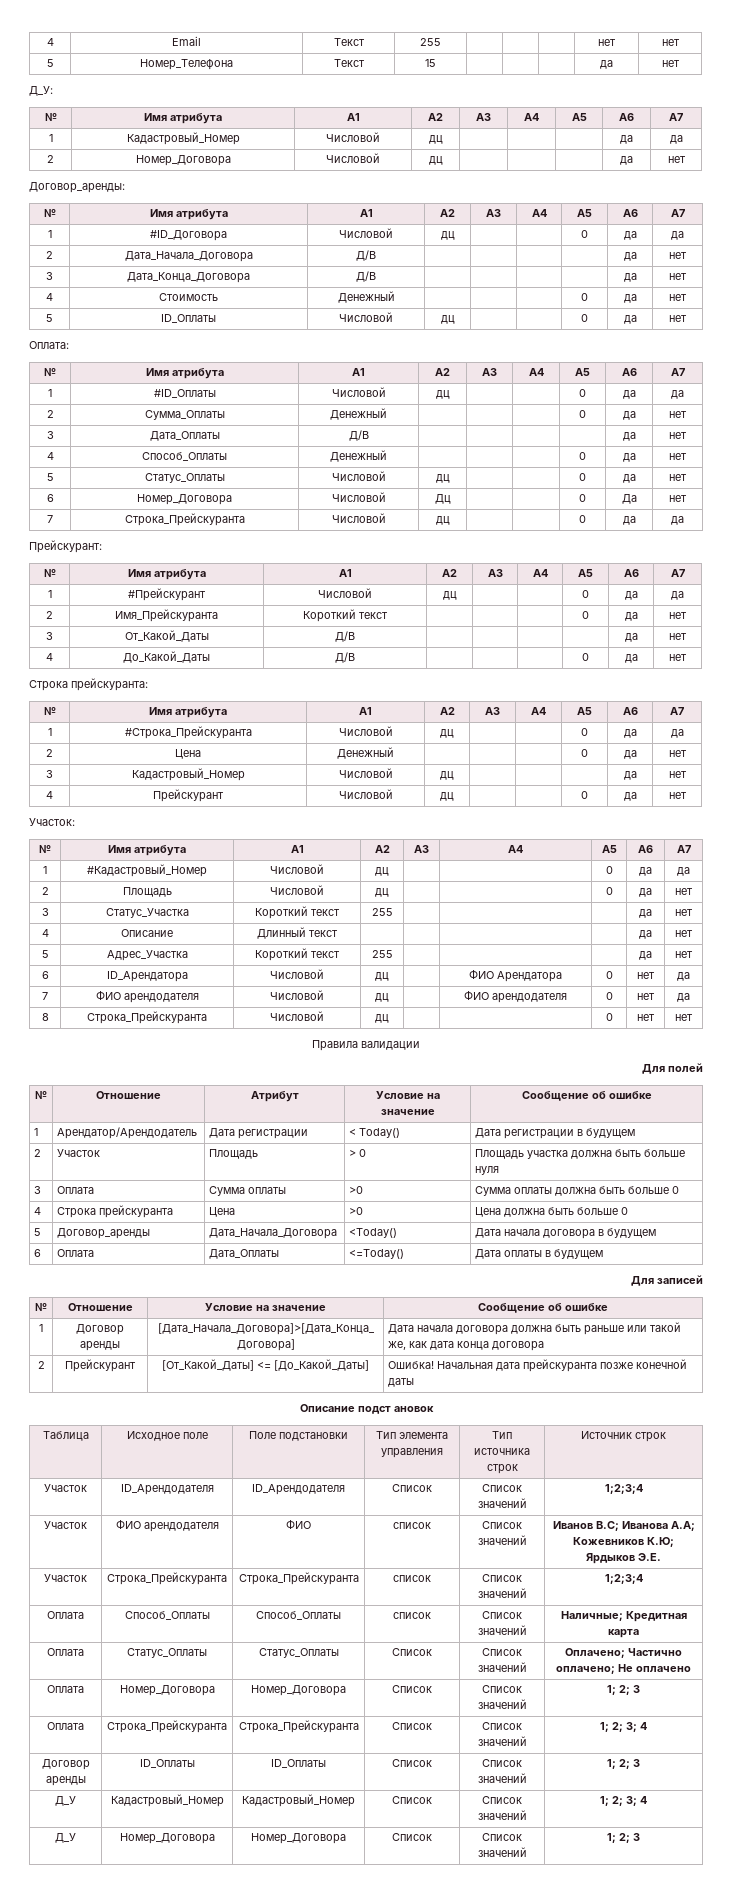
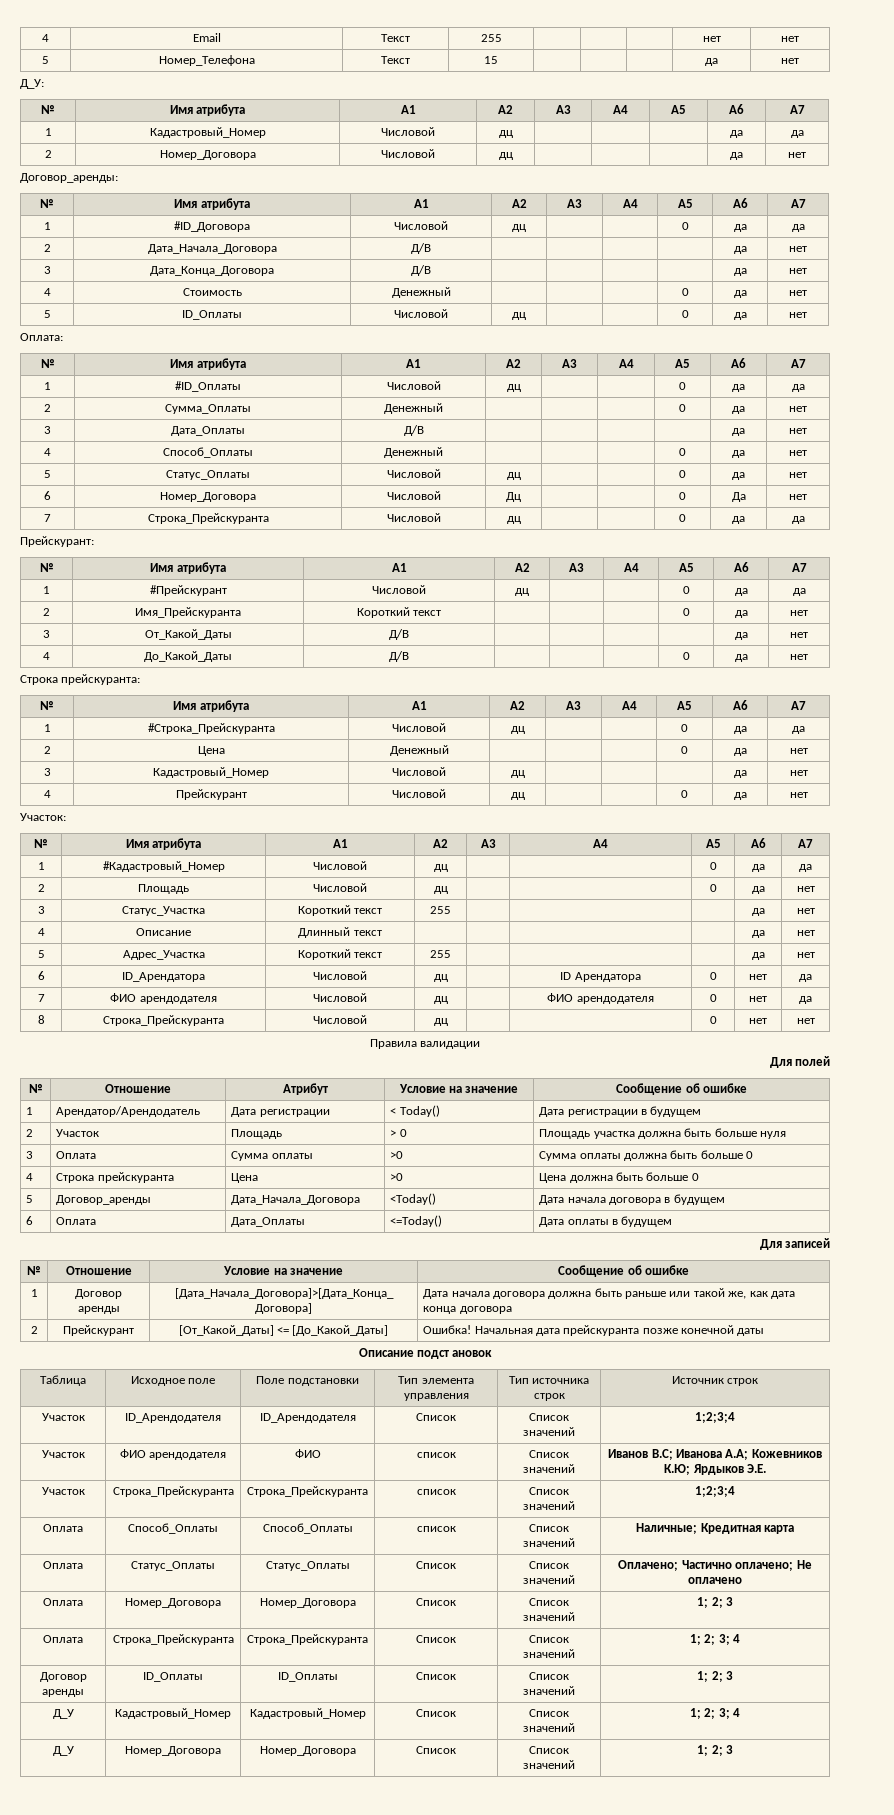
[469,970,494,979] ФИО -> [560,972,572,980] ID

